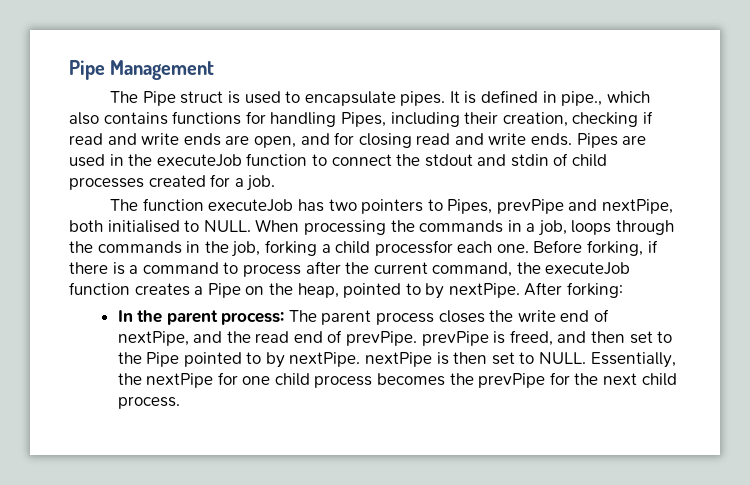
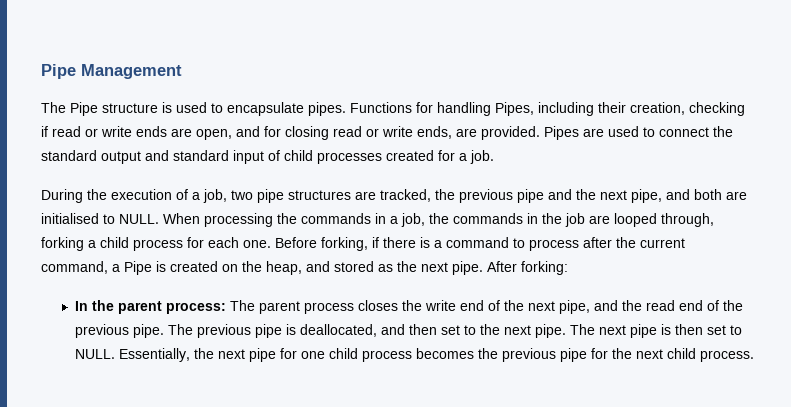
[180,91,224,104] struct -> [102,103,158,113] structure
[449,90,650,106] [69,111,242,125] It is defined in pipe., which also contains functions -> [350,102,412,113] Functions
[107,133,137,145] and -> [85,128,98,137] or
[454,133,647,148] [69,153,549,167] and write ends. Pipes are used in the executeJob function to connect the stdout and stdin -> [366,126,733,140] [41,150,264,164] or write ends, are provided. Pipes are used to connect the standard output and standard input
[110,198,674,214] [69,220,103,232] The function executeJob has two pointers to Pipes, prevPipe and nextPipe, both -> [41,189,747,203] During the execution of a job, two pipe structures are tracked, the previous pipe and the next pipe, and both are
[571,220,675,235] loops through -> (425, 220) none
[231,241,261,257] job, -> [565,213,714,227] job are looped through,
[374,240,453,256] processfor -> [133,237,204,251] process for
[516,262,631,275] [69,282,520,299] the executeJob function creates a Pipe on the heap, pointed to by nextPipe. -> [112,261,483,275] a Pipe is created on the heap, and stored as the next pipe.
[117,331,189,346] nextPipe, -> [503,300,590,314] the next pipe,
[346,330,553,346] prevPipe. prevPipe is freed, -> [722,300,743,311] [74,324,377,338] the previous pipe. The previous pipe is deallocated,
[146,352,433,368] Pipe pointed to by nextPipe. nextPipe -> [503,324,657,338] next pipe. The next pipe
[146,373,214,388] nextPipe -> [217,348,276,362] next pipe
[478,373,546,388] prevPipe -> [501,348,587,362] previous pipe

